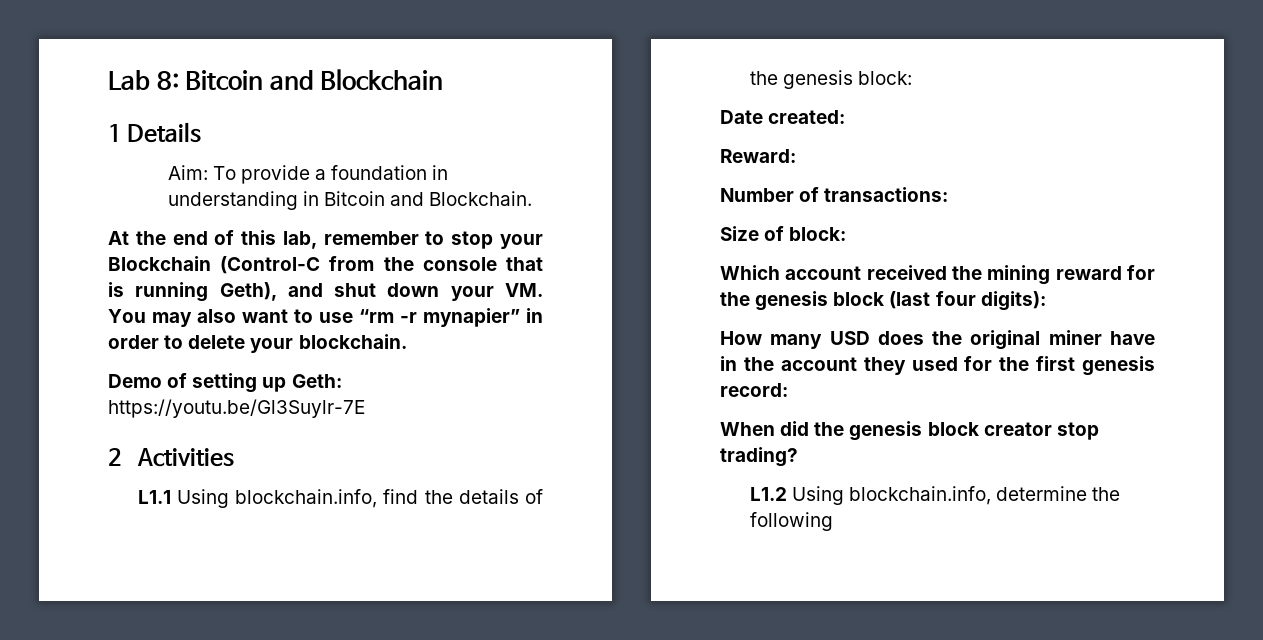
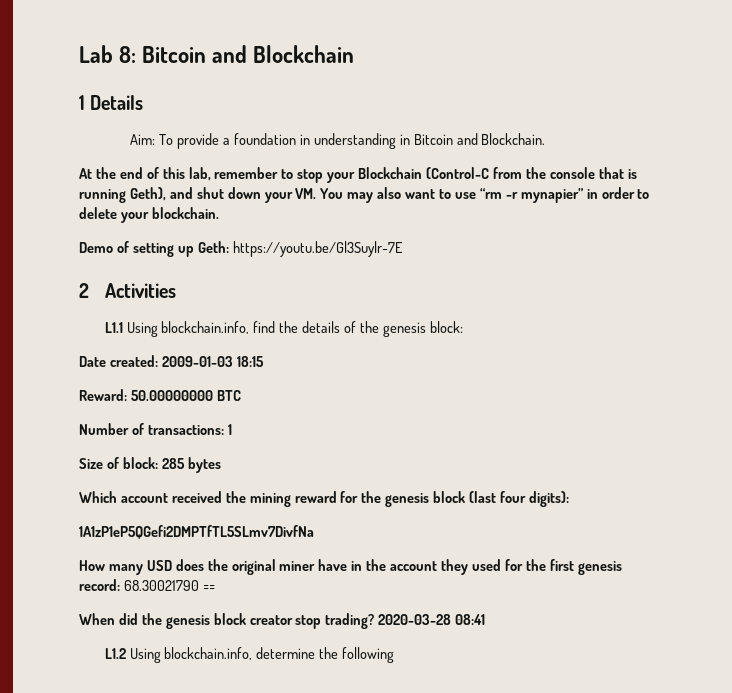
(846, 117) none -> [161,356,264,367] 2009-01-03 18:15
(796, 156) none -> [130,390,241,401] 50.00000000 BTC
(949, 194) none -> [227,424,232,435] 1
(847, 234) none -> [161,457,221,473] 285 bytes
(1046, 301) none -> [79,525,314,539] // 1A1zP1eP5QGefi2DMPTfTL5SLmv7DivfNa
(788, 390) none -> [123,580,215,591] 68.30021790 ==
(798, 457) none -> [378,614,486,625] 2020-03-28 08:41

